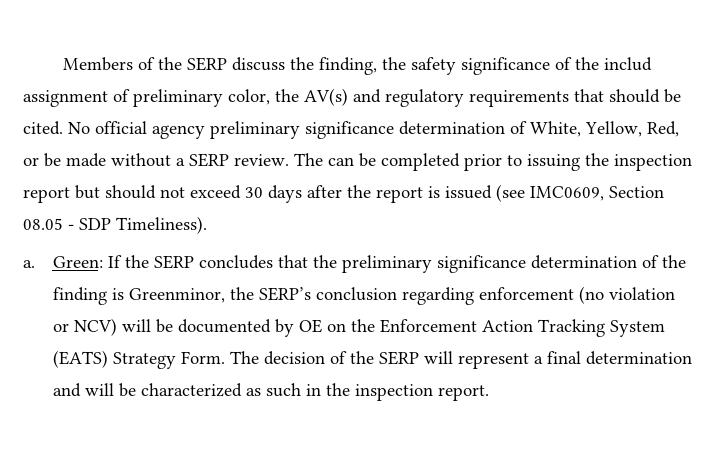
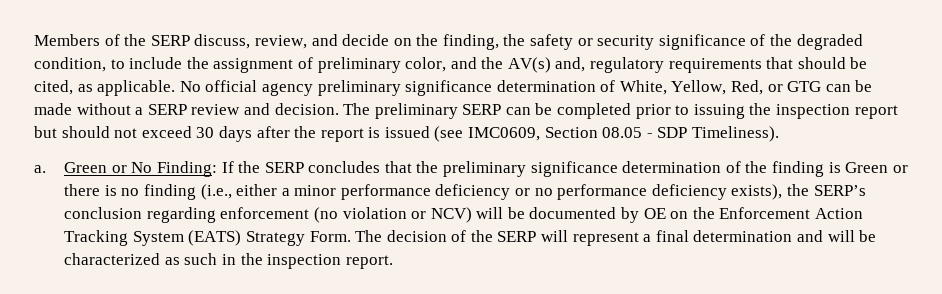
[232,57,286,71] discuss -> [194,34,412,49] discuss, review, and decide on
(457, 66) none -> [577,35,655,50] or security
[604,57,653,71] includ -> [796,34,863,50] [34,57,209,72] degraded condition, to include the
(270, 97) none -> [450,57,477,69] and
[353,89,381,103] and -> [555,57,586,72] and,
[23,121,63,135] cited. -> [34,80,176,96] cited, as applicable.
(39, 161) none -> [787,81,851,92] GTG can
[234,153,323,166] review. The -> [191,103,502,119] review and decision. The preliminary SERP
[52,256,103,268] Green: -> [64,161,217,177] Green or No Finding:
[128,288,225,303] Greenminor, -> [845,162,908,173] [64,184,783,200] Green or there is no finding (i.e., either a minor performance deficiency or no performance deficiency exists),

